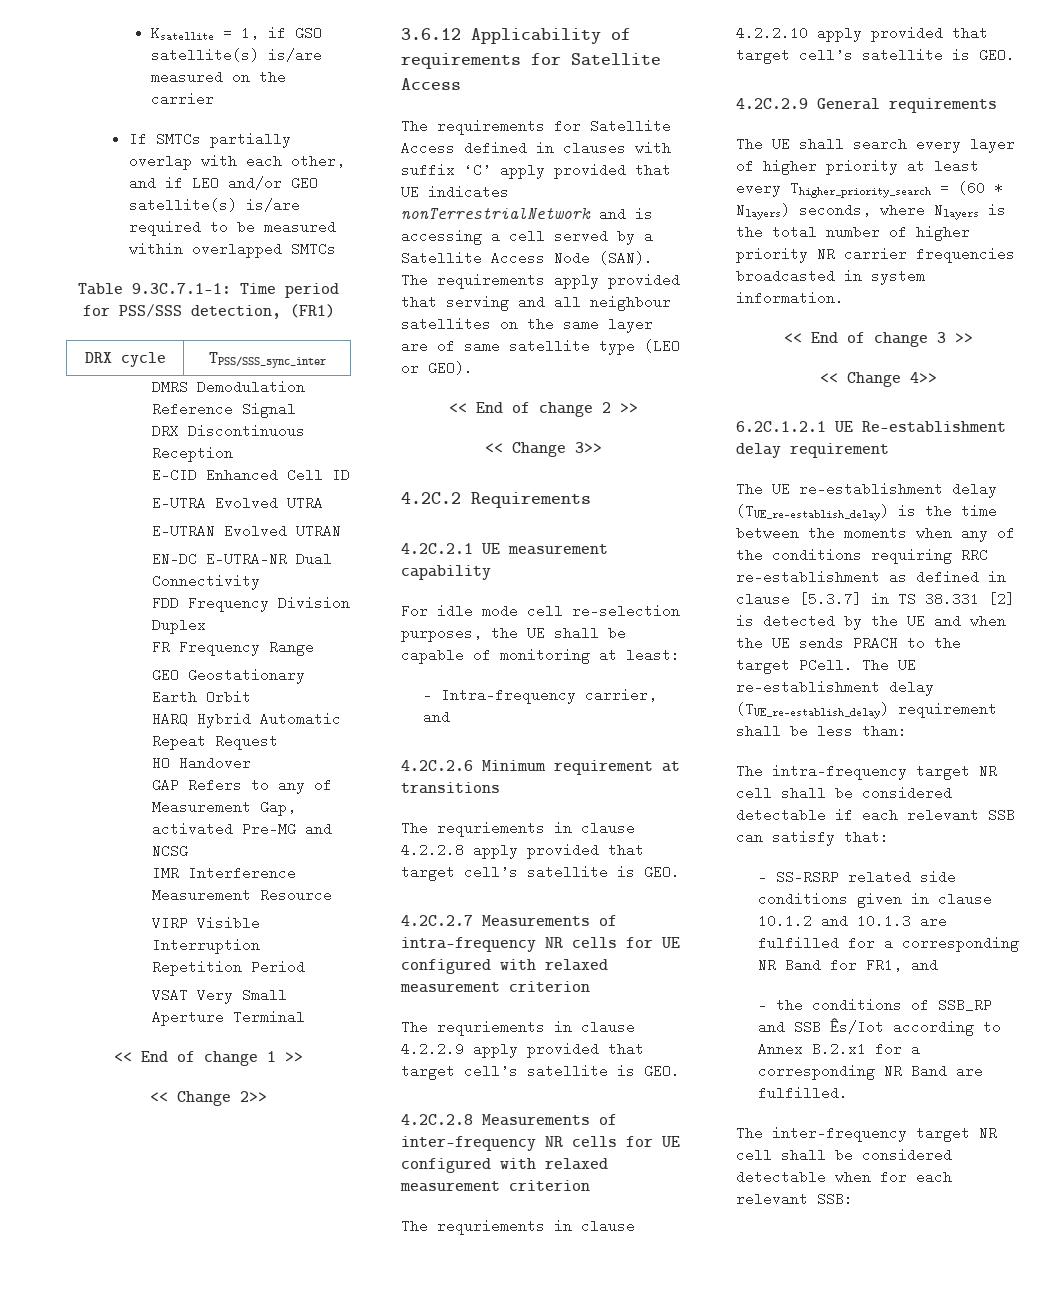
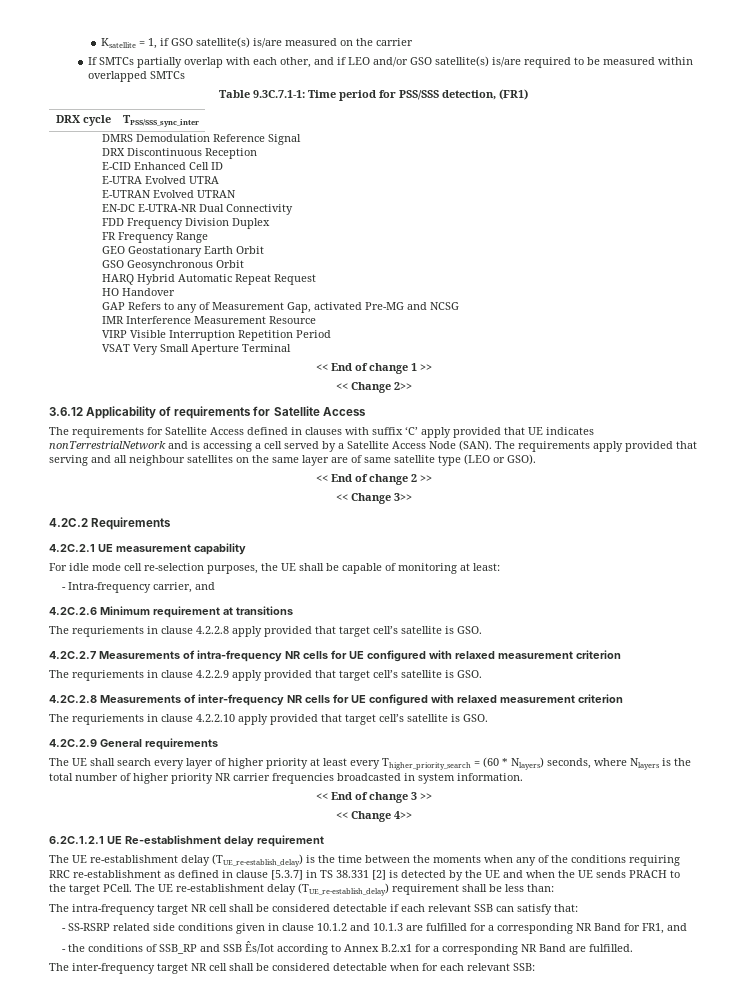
[290,176,318,190] GEO -> [409,57,432,65] GSO
(251, 697) none -> [101,260,244,271] // GSO Geosynchronous Orbit
[428,361,473,375] GEO). -> [507,454,536,465] GSO).
[644,865,680,879] GEO. -> [457,626,482,634] GSO.
[644,1064,680,1078] GEO. -> [457,670,482,678] GSO.
[979,48,1015,62] GEO. -> [463,714,488,722] GSO.

